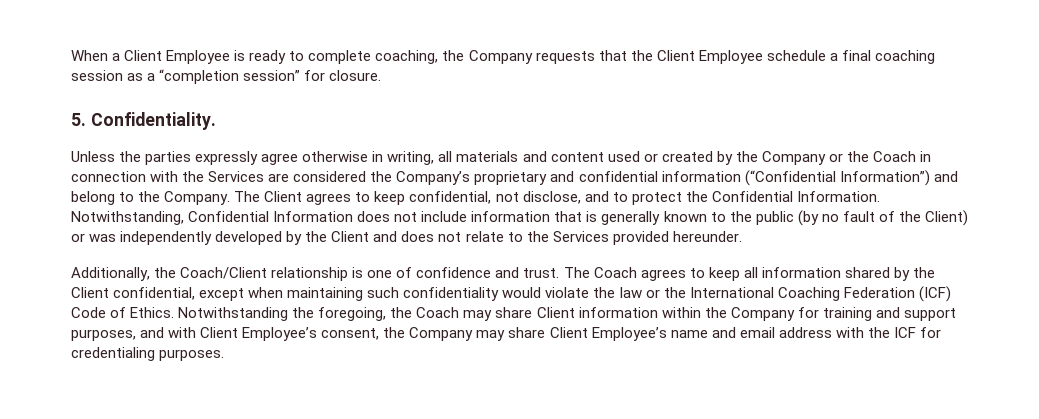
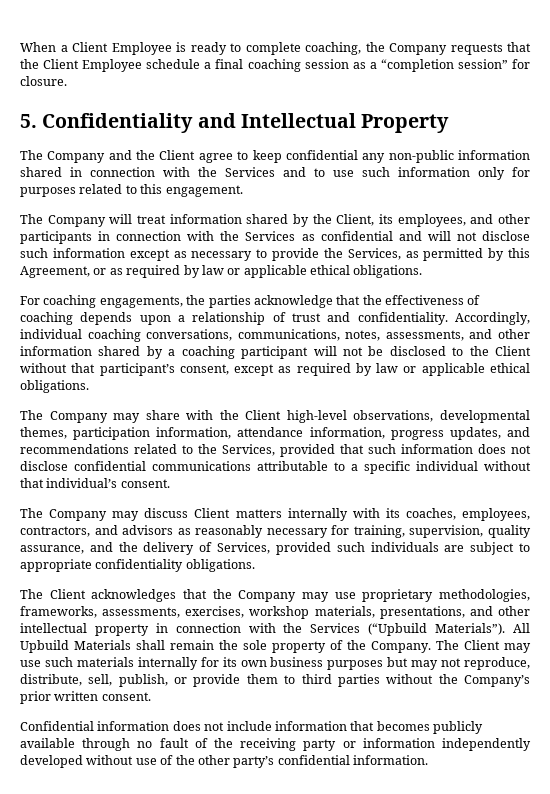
[90,112,216,130] [71,151,932,165] [71,170,958,186] [71,191,880,205] [71,211,354,225] Confidentiality. // Unless the parties expressly agree otherwise in writing, all materials and content used or created by the Company or the Coach in connection with the Services are considered the Company’s proprietary and confidential information (“Confidential Information”) and belong to the Company. The Client agrees to keep confidential, not disclose, and to protect the Confidential Information. Notwithstanding, Confidential Information -> [42,113,450,133] [20,150,530,163] [20,167,530,180] [20,184,243,197] [20,214,531,227] [20,231,530,244] [20,248,530,261] [20,265,423,278] [20,295,481,308] [20,312,530,325] [20,329,530,342] [20,346,532,359] [20,363,530,376] [20,380,89,393] [20,410,530,423] [20,427,531,440] [20,444,531,457] [20,461,531,474] [20,478,170,488] [20,508,531,521] [20,525,531,538] [20,542,530,555] [20,559,255,572] [20,589,530,602] [20,606,531,619] [20,623,531,636] [20,640,531,653] [20,657,530,670] [20,674,531,687] [20,691,151,704] [20,721,170,731] Confidentiality and Intellectual Property // The Company and the Client agree to keep confidential any non-public information shared in connection with the Services and to use such information only for purposes related to this engagement. // The Company will treat information shared by the Client, its employees, and other participants in connection with the Services as confidential and will not disclose such information except as necessary to provide the Services, as permitted by this Agreement, or as required by law or applicable ethical obligations. // For coaching engagements, the parties acknowledge that the effectiveness of coaching depends upon a relationship of trust and confidentiality. Accordingly, individual coaching conversations, communications, notes, assessments, and other information shared by a coaching participant will not be disclosed to the Client without that participant’s consent, except as required by law or applicable ethical obligations. // The Company may share with the Client high-level observations, developmental themes, participation information, attendance information, progress updates, and recommendations related to the Services, provided that such information does not disclose confidential communications attributable to a specific individual without that individual’s consent. // The Company may discuss Client matters internally with its coaches, employees, contractors, and advisors as reasonably necessary for training, supervision, quality assurance, and the delivery of Services, provided such individuals are subject to appropriate confidentiality obligations. // The Client acknowledges that the Company may use proprietary methodologies, frameworks, assessments, exercises, workshop materials, presentations, and other intellectual property in connection with the Services (“Upbuild Materials”). All Upbuild Materials shall remain the sole property of the Company. The Client may use such materials internally for its own business purposes but may not reproduce, distribute, sell, publish, or provide them to third parties without the Company’s prior written consent. // Confidential information
[586,210,968,226] [71,231,742,245] [71,267,935,281] [71,286,951,302] [71,307,956,321] [71,327,941,341] [71,347,225,361] is generally known to the public (by no fault of the Client) or was independently developed by the Client and does not relate to the Services provided hereunder. // Additionally, the Coach/Client relationship is one of confidence and trust. The Coach agrees to keep all information shared by the Client confidential, except when maintaining such confidentiality would violate the law or the International Coaching Federation (ICF) Code of Ethics. Notwithstanding the foregoing, the Coach may share Client information within the Company for training and support purposes, and with Client Employee’s consent, the Company may share Client Employee’s name and email address with the ICF for credentialing purposes. -> [376,721,483,734] [20,738,531,751] [20,755,428,768] becomes publicly available through no fault of the receiving party or information independently developed without use of the other party’s confidential information.

